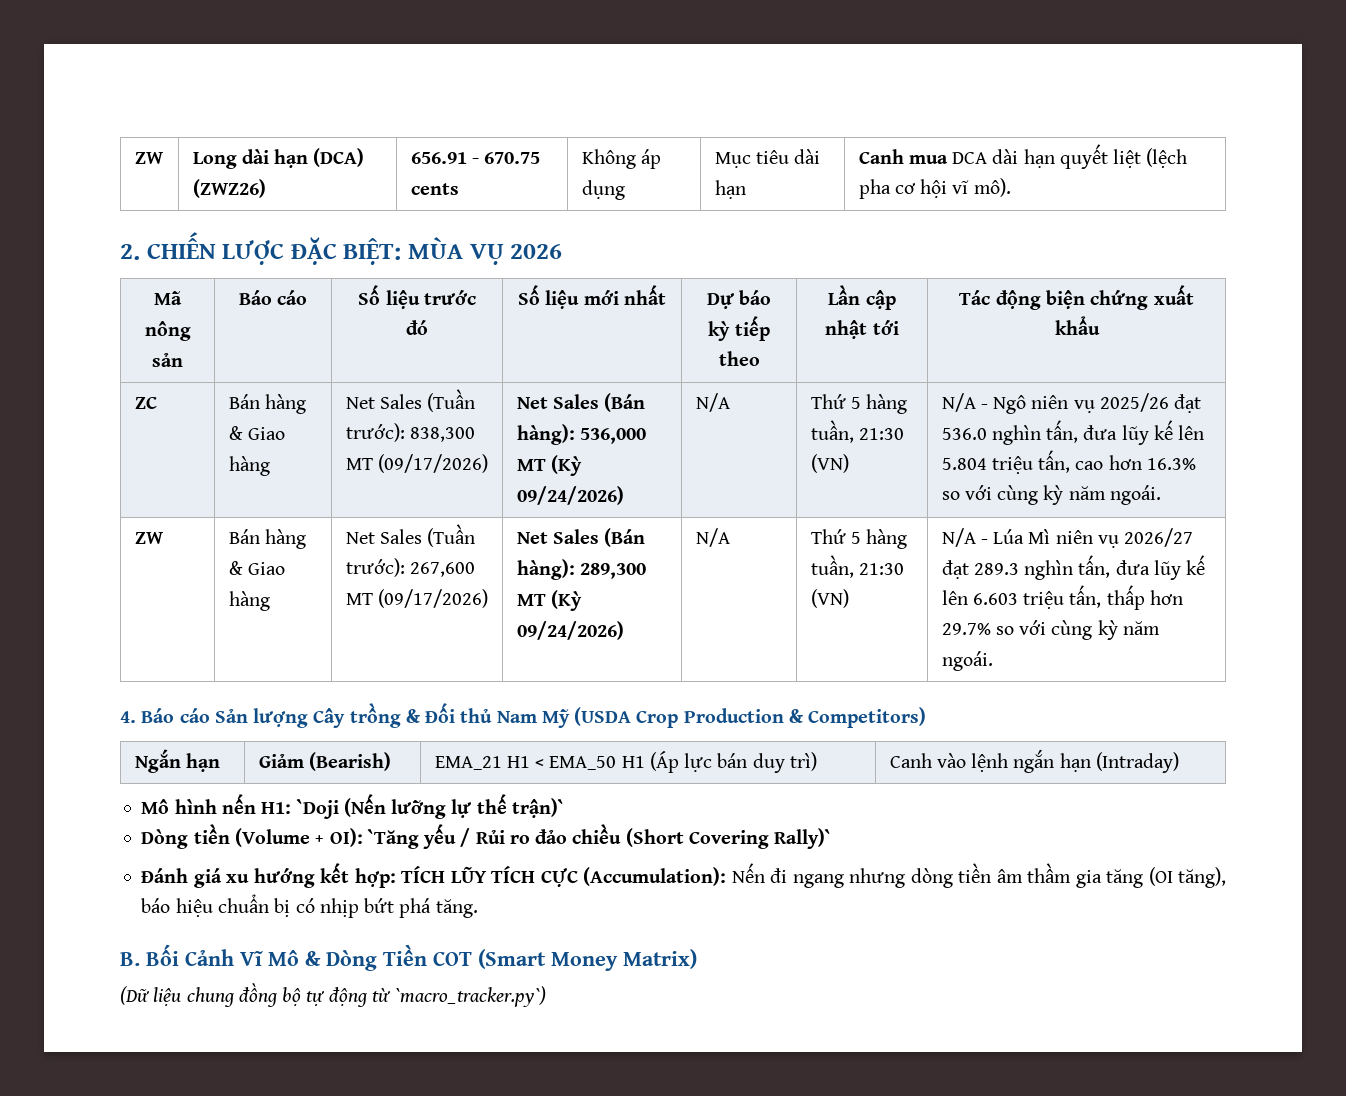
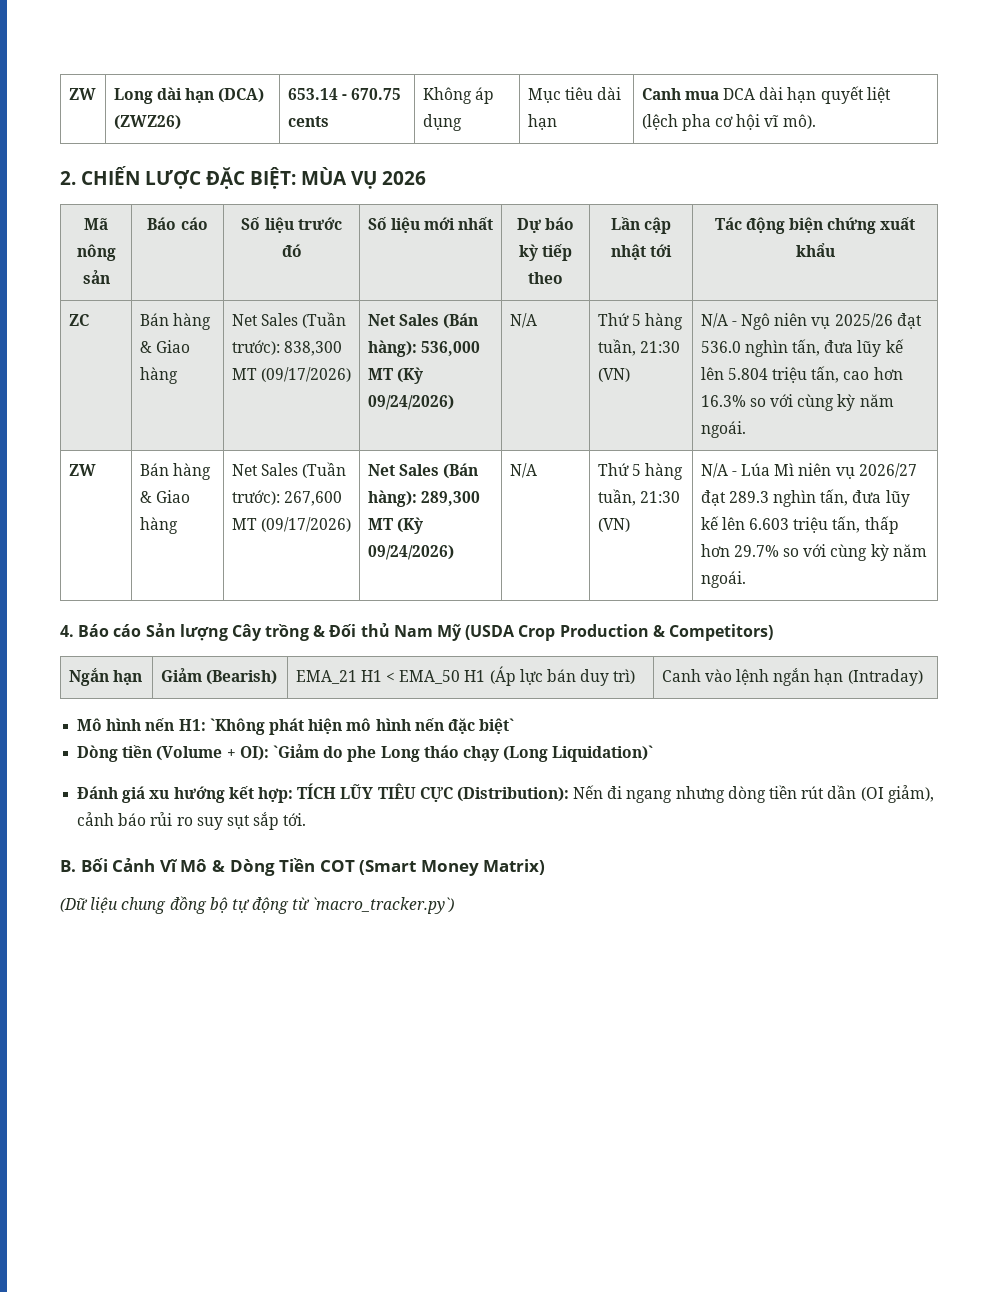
[410,152,467,164] 656.91 -> [287,88,338,100] 653.14
[295,794,564,819] `Doji (Nến lưỡng lự thế trận)` -> [209,718,515,735] `Không phát hiện mô hình nến đặc biệt`
[366,824,832,849] `Tăng yếu / Rủi ro đảo chiều (Short Covering Rally)` -> [272,744,654,762] `Giảm do phe Long tháo chạy (Long Liquidation)`
[491,865,727,887] TÍCH CỰC (Accumulation): -> [377,783,569,802] TIÊU CỰC (Distribution):
[996,863,1227,888] [141,894,478,918] âm thầm gia tăng (OI tăng), báo hiệu chuẩn bị có nhịp bứt phá tăng. -> [801,785,934,803] [77,812,307,830] rút dần (OI giảm), cảnh báo rủi ro suy sụt sắp tới.

